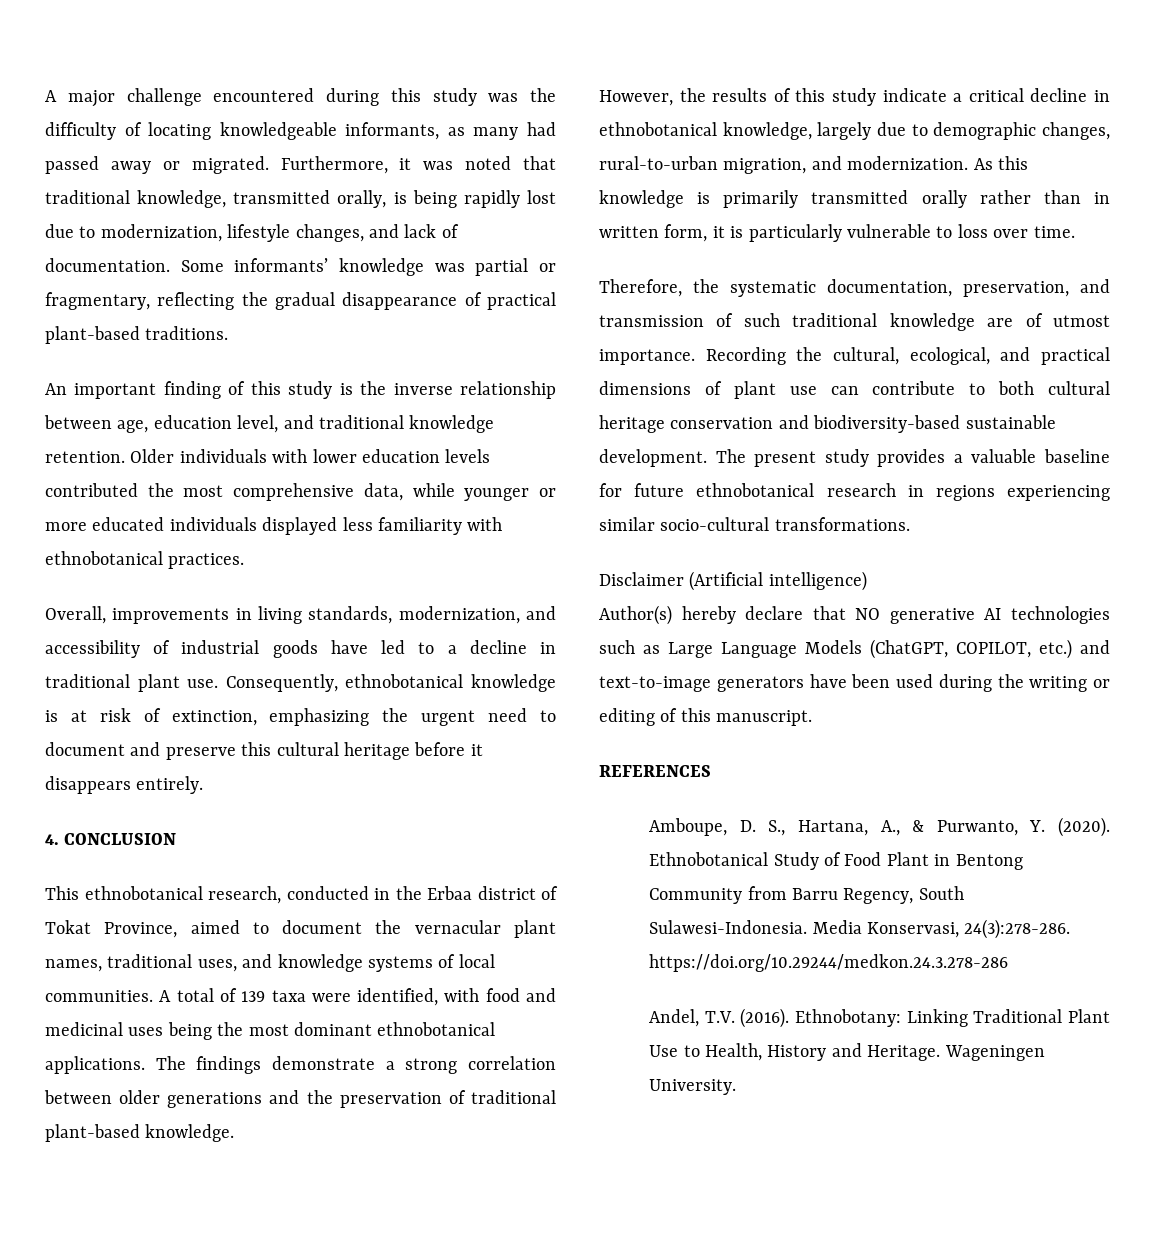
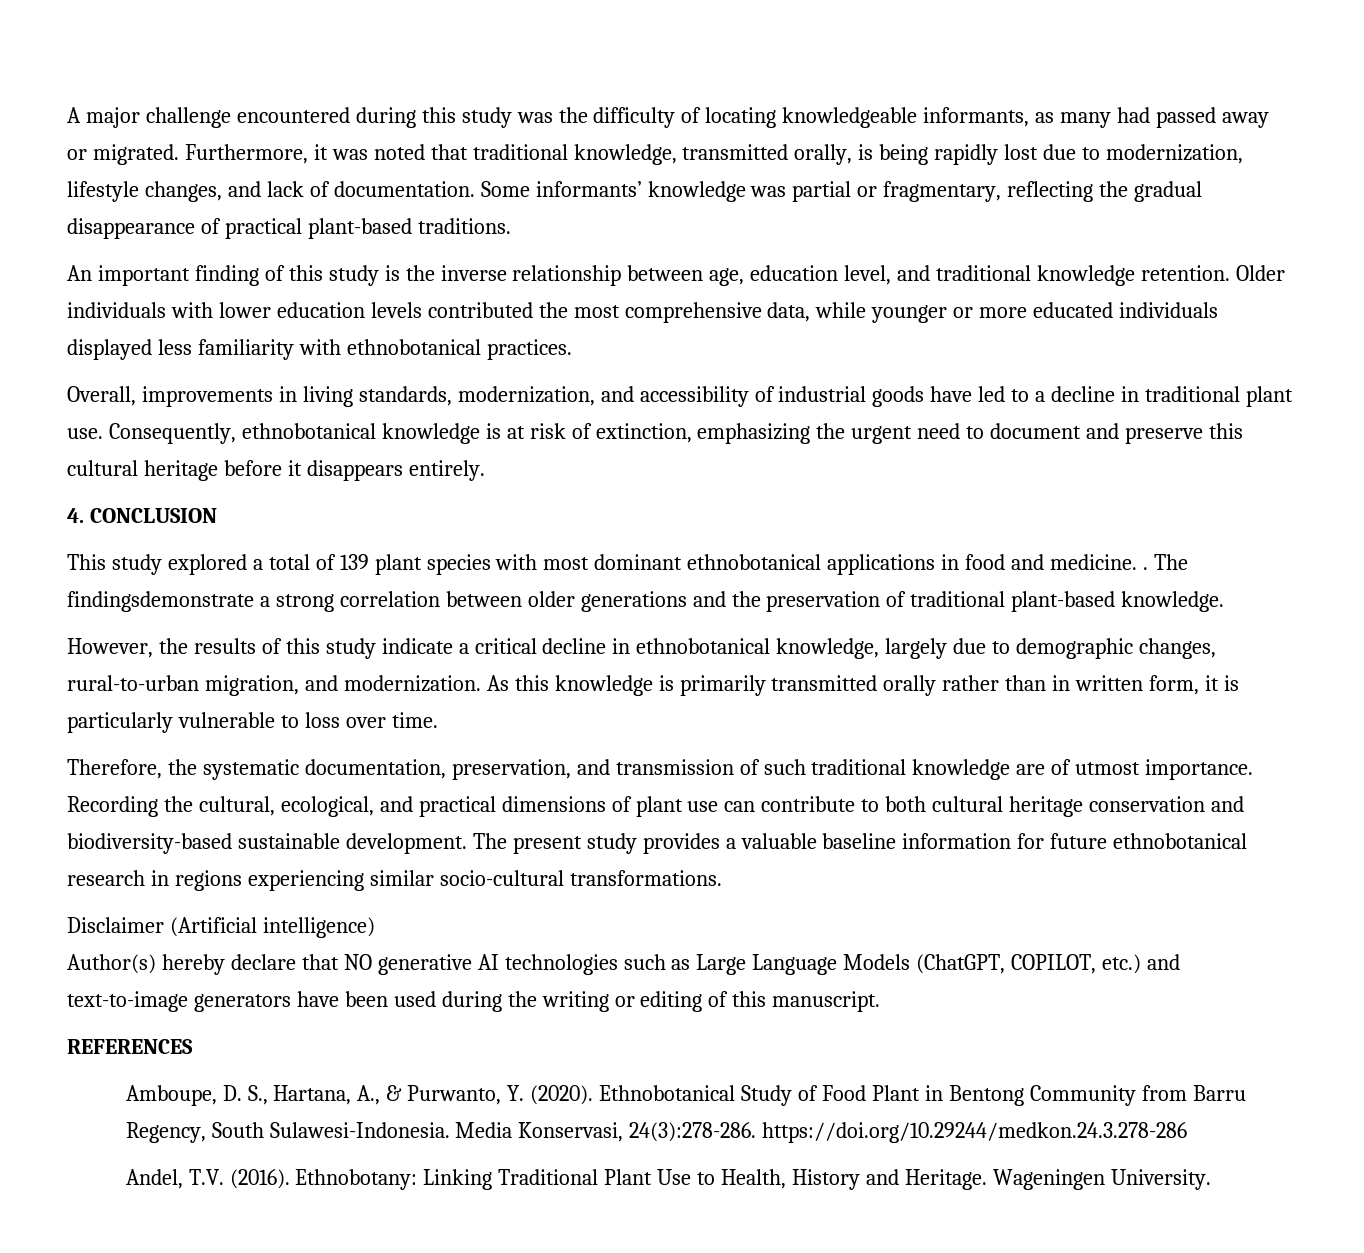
[84,886,558,904] [45,920,556,938] [45,954,495,972] [45,988,556,1006] [45,1022,496,1040] [45,1056,375,1074] ethnobotanical research, conducted in the Erbaa district of Tokat Province, aimed to document the vernacular plant names, traditional uses, and knowledge systems of local communities. A total of 139 taxa were identified, with food and medicinal uses being the most dominant ethnobotanical applications. The findings demonstrate -> [111,554,1188,575] [67,591,254,612] study explored a total of 139 plant species with most dominant ethnobotanical applications in food and medicine. . The findingsdemonstrate
(1110, 456) none -> [902,833,1012,849] information

